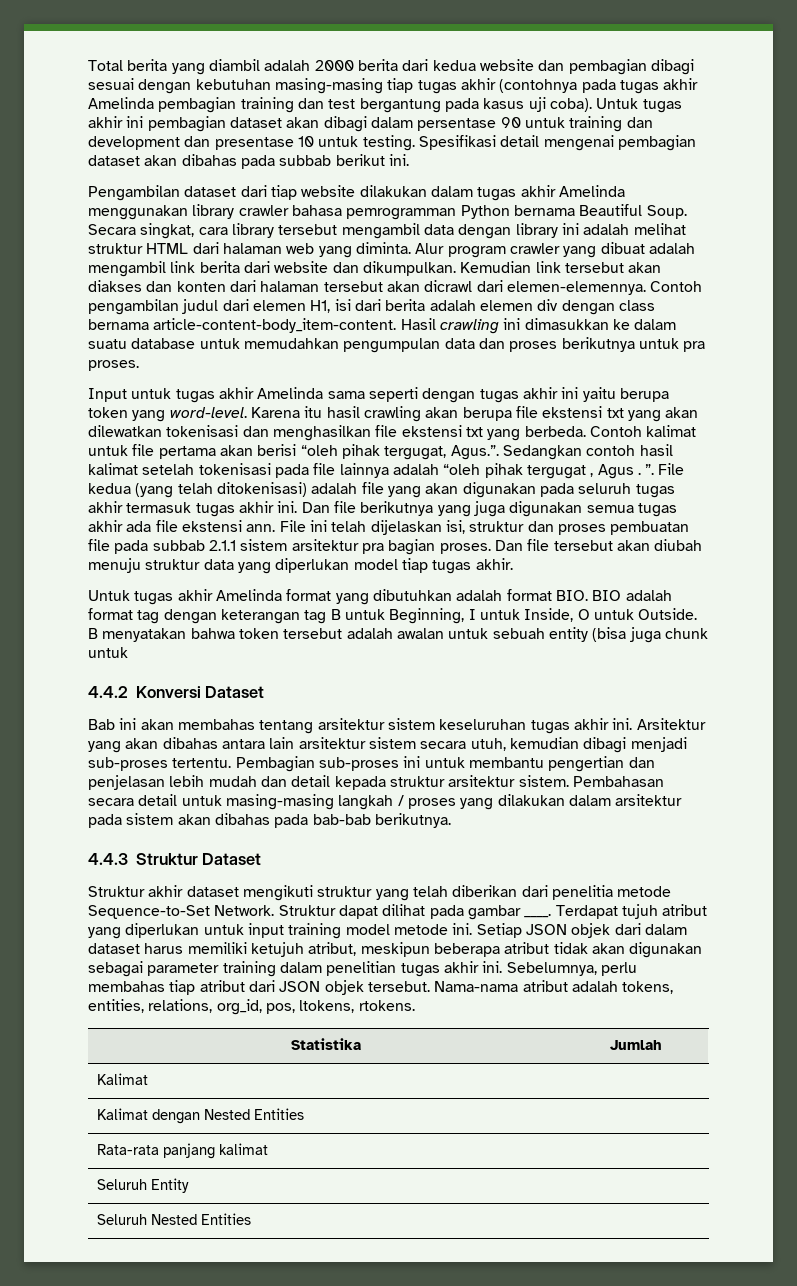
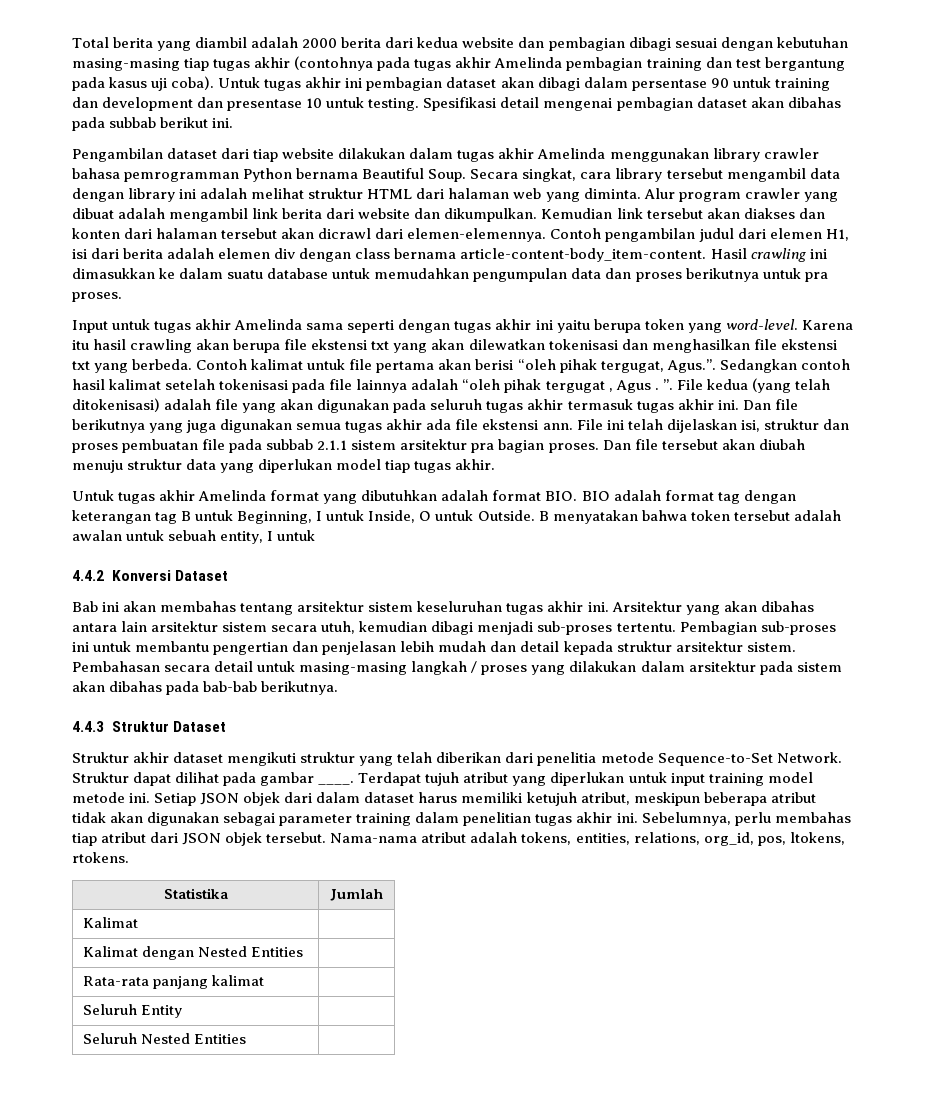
[548,627,708,643] entity (bisa juga chunk -> [220,531,274,544] entity, I

